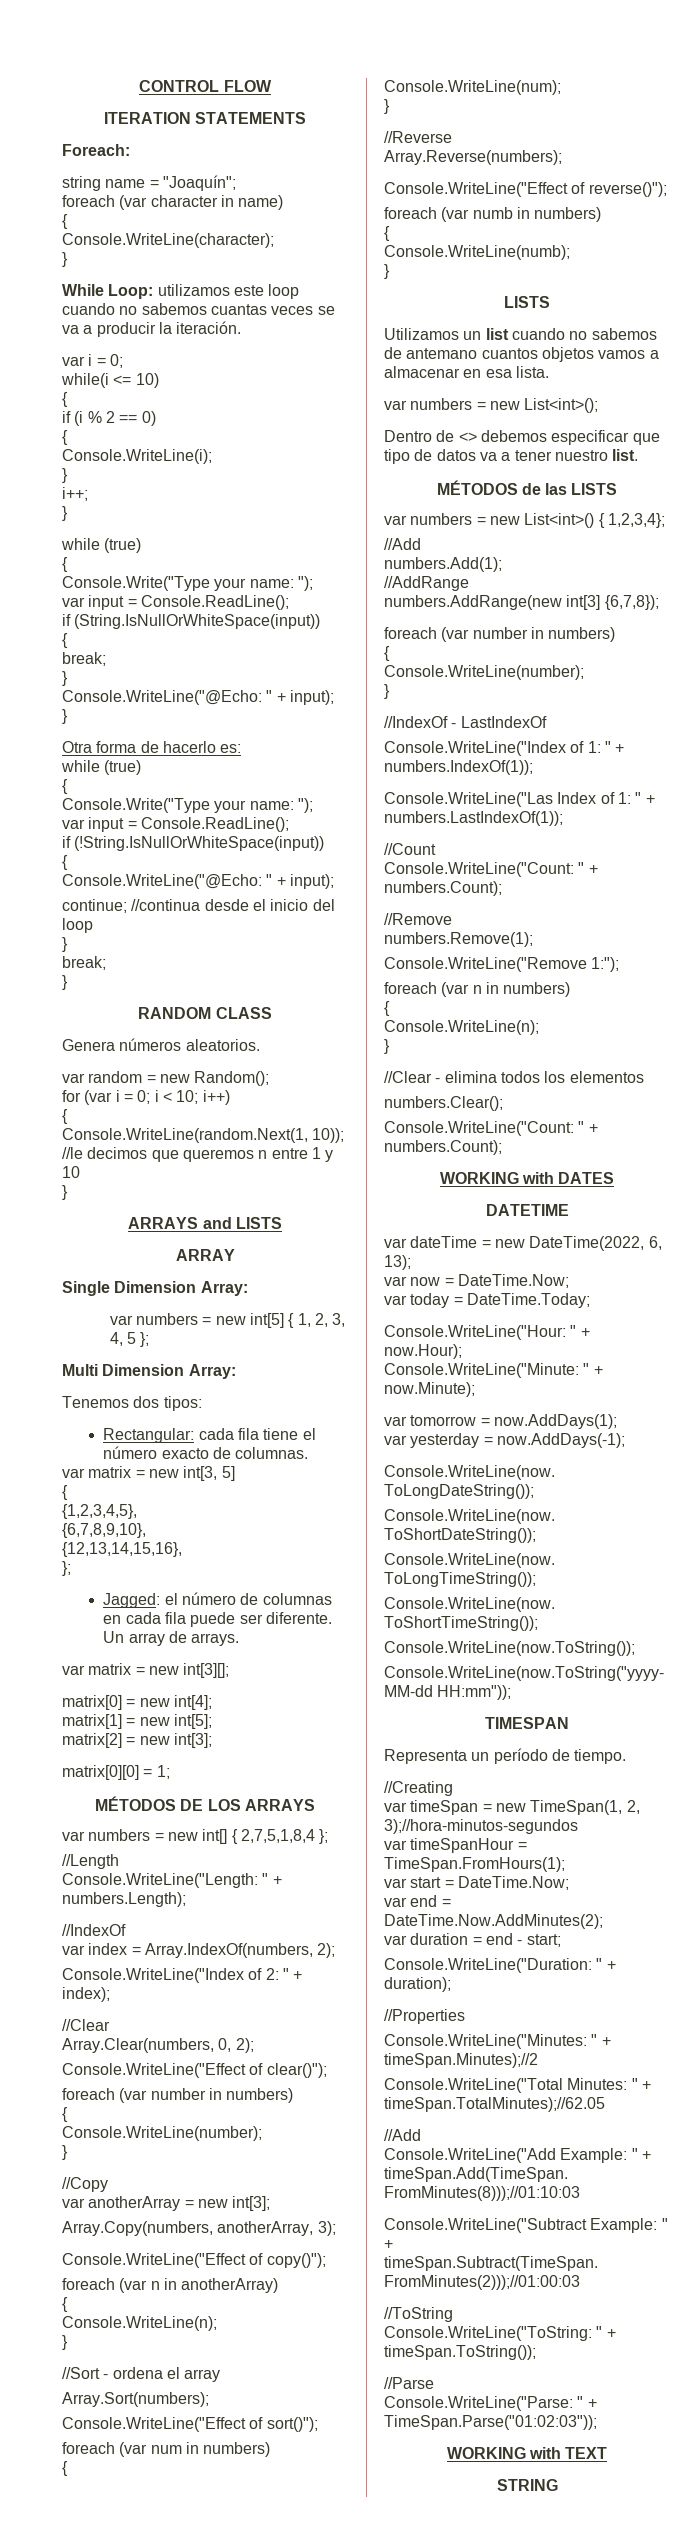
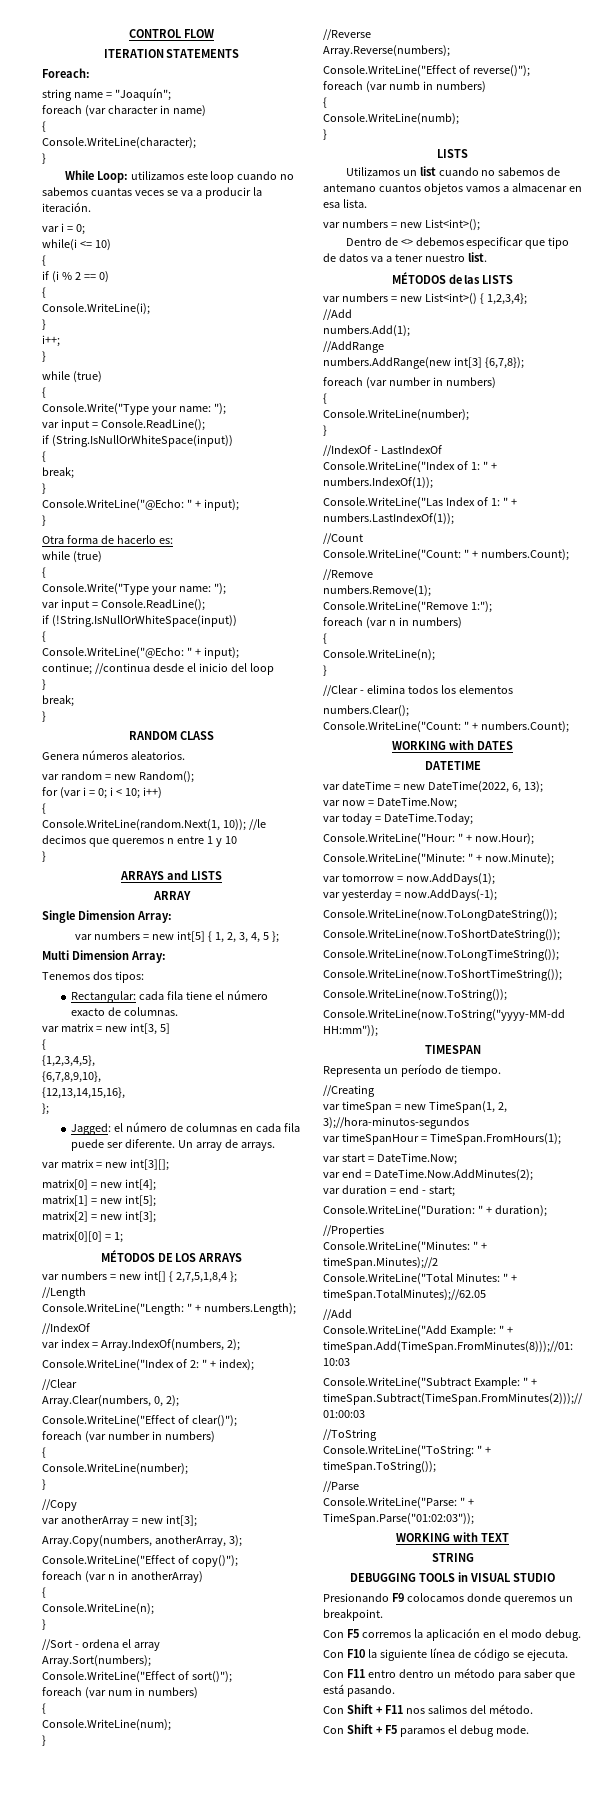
(558, 2485) none -> [350,1572,555,1582] [323,1593,573,1605] [323,1609,383,1621] [323,1628,581,1641] [323,1648,568,1661] [323,1668,575,1681] [323,1684,395,1697] [323,1704,533,1714] [323,1724,529,1737] // DEBUGGING TOOLS in VISUAL STUDIO // Presionando F9 colocamos donde queremos un breakpoint. // Con F5 corremos la aplicación en el modo debug. // Con F10 la siguiente línea de código se ejecuta. // Con F11 entro dentro un método para saber que está pasando. // Con Shift + F11 nos salimos del método. // Con Shift + F5 paramos el debug mode.

